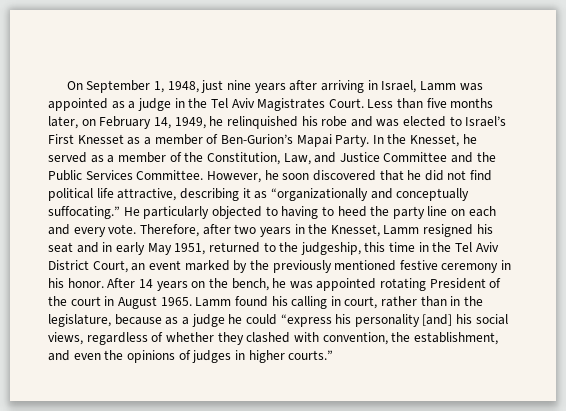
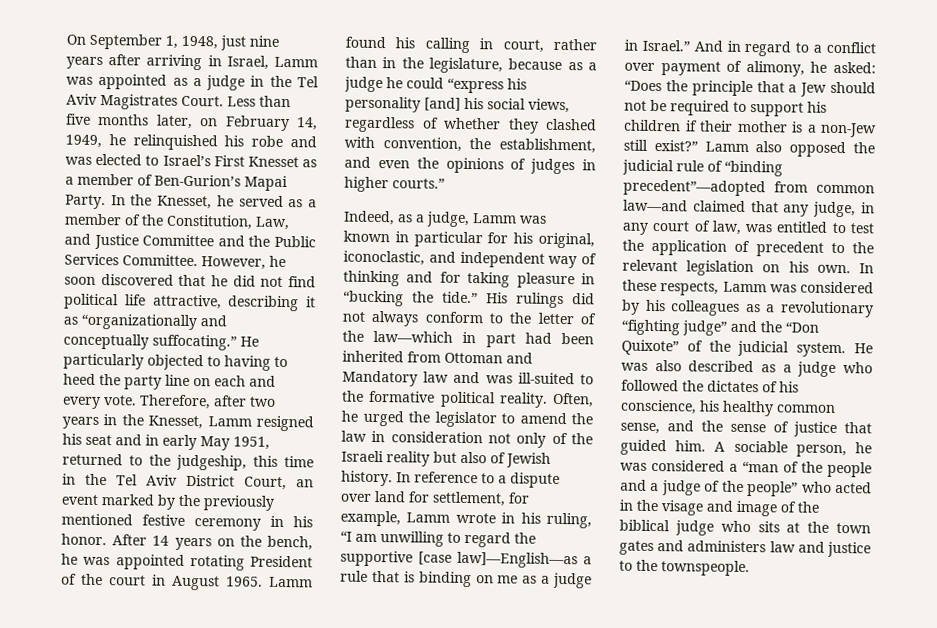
(334, 355) none -> [343,210,547,227] [343,230,595,249] [343,250,597,269] [343,270,595,289] [343,290,595,309] [342,310,597,327] [342,330,594,348] [342,350,533,364] [342,370,594,387] [342,390,594,408] [341,410,593,428] [341,430,593,448] [341,450,551,468] [341,470,560,488] [340,490,530,507] [340,510,592,529] [340,530,536,548] [340,550,592,569] [340,570,592,589] [624,39,876,57] [624,60,876,77] [624,79,876,97] [624,99,827,117] [623,119,877,138] [623,139,875,158] [622,159,783,177] [623,179,875,197] [623,199,875,218] [622,220,875,235] [622,239,874,257] [622,259,874,277] [622,279,874,296] [622,299,874,318] [621,319,819,336] [621,339,873,358] [621,360,873,377] [621,379,799,393] [620,399,836,417] [620,420,872,437] [620,439,872,458] [620,459,872,478] [620,479,872,497] [619,499,819,517] [619,519,871,536] [619,540,871,558] [619,559,750,577] // Indeed, as a judge, Lamm was known in particular for his original, iconoclastic, and independent way of thinking and for taking pleasure in “bucking the tide.” His rulings did not always conform to the letter of the law—which in part had been inherited from Ottoman and Mandatory law and was ill-suited to the formative political reality. Often, he urged the legislator to amend the law in consideration not only of the Israeli reality but also of Jewish history. In reference to a dispute over land for settlement, for example, Lamm wrote in his ruling, “I am unwilling to regard the supportive [case law]—English—as a rule that is binding on me as a judge in Israel.” And in regard to a conflict over payment of alimony, he asked: “Does the principle that a Jew should not be required to support his children if their mother is a non-Jew still exist?” Lamm also opposed the judicial rule of “binding precedent”—adopted from common law—and claimed that any judge, in any court of law, was entitled to test the application of precedent to the relevant legislation on his own. In these respects, Lamm was considered by his colleagues as a revolutionary “fighting judge” and the “Don Quixote” of the judicial system. He was also described as a judge who followed the dictates of his conscience, his healthy common sense, and the sense of justice that guided him. A sociable person, he was considered a “man of the people and a judge of the people” who acted in the visage and image of the biblical judge who sits at the town gates and administers law and justice to the townspeople.

